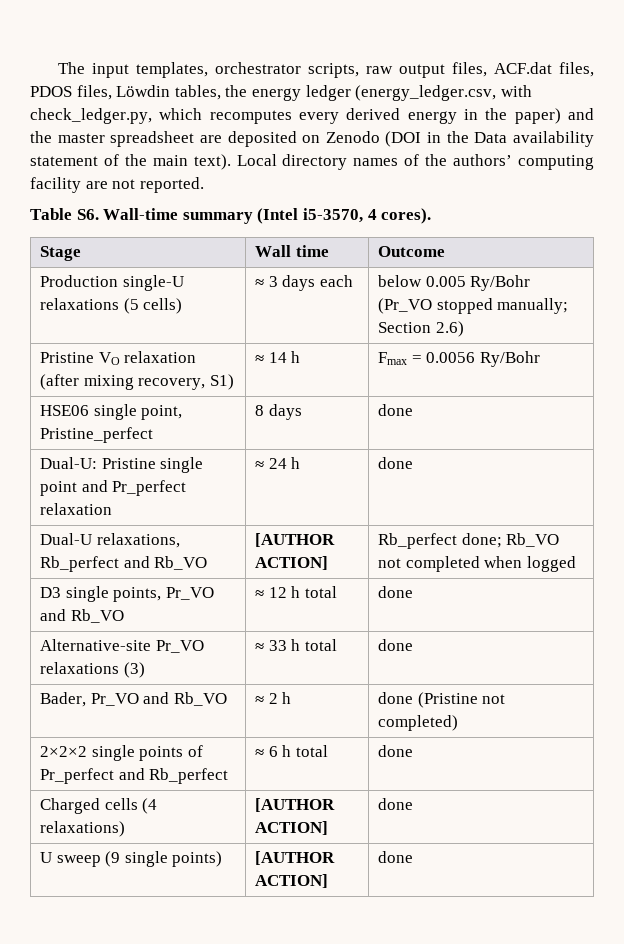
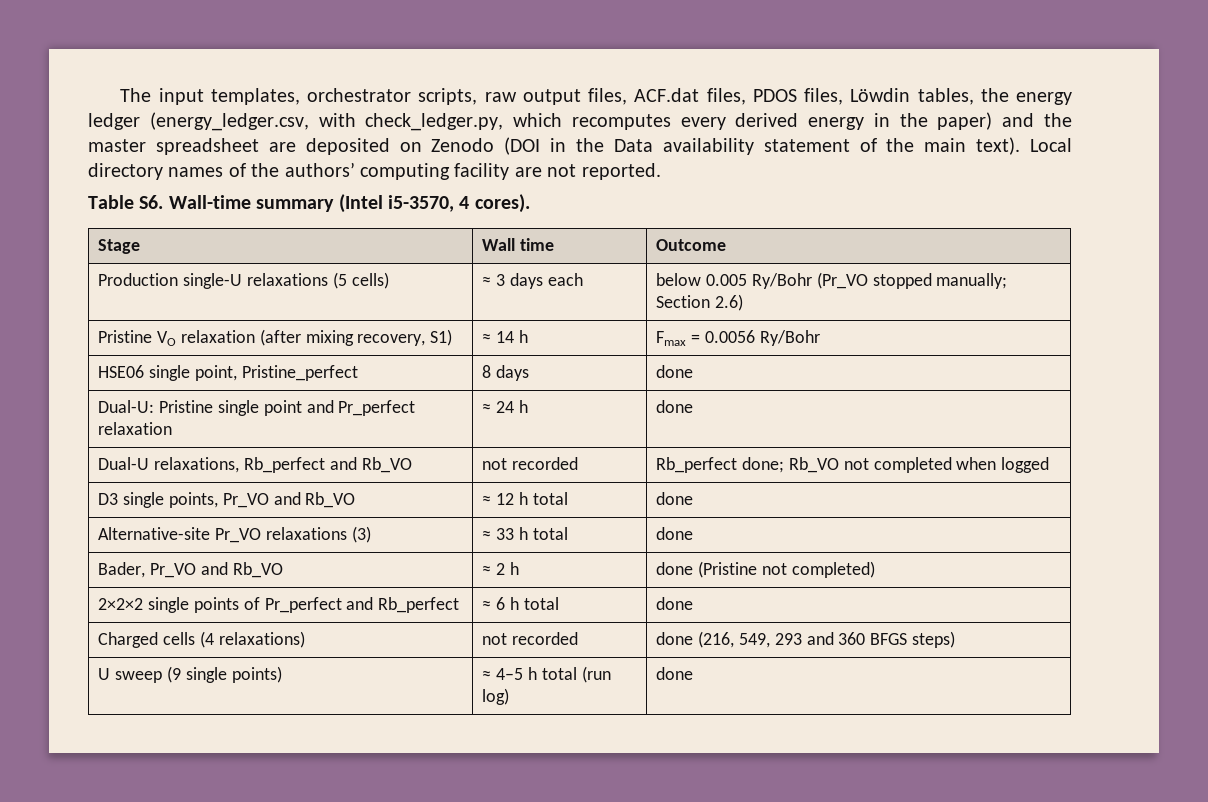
[255,533,336,547] [255,556,329,570] [AUTHOR ACTION] -> [482,457,578,470] not recorded
[255,798,336,812] [255,821,329,835] [378,798,414,810] [AUTHOR ACTION] | done -> [482,632,578,645] [656,631,956,648] not recorded | done (216, 549, 293 and 360 BFGS steps)
[255,851,336,865] [255,874,329,888] [AUTHOR ACTION] -> [482,666,611,683] [482,688,510,705] ≈ 4–5 h total (run log)

